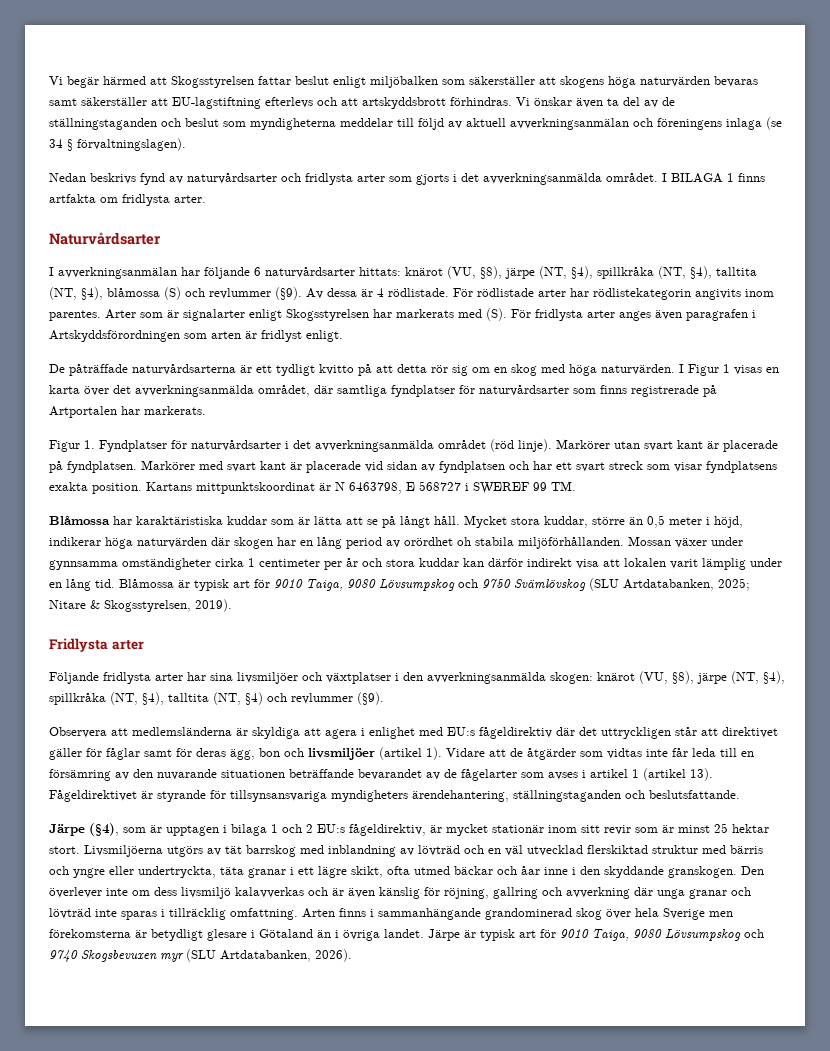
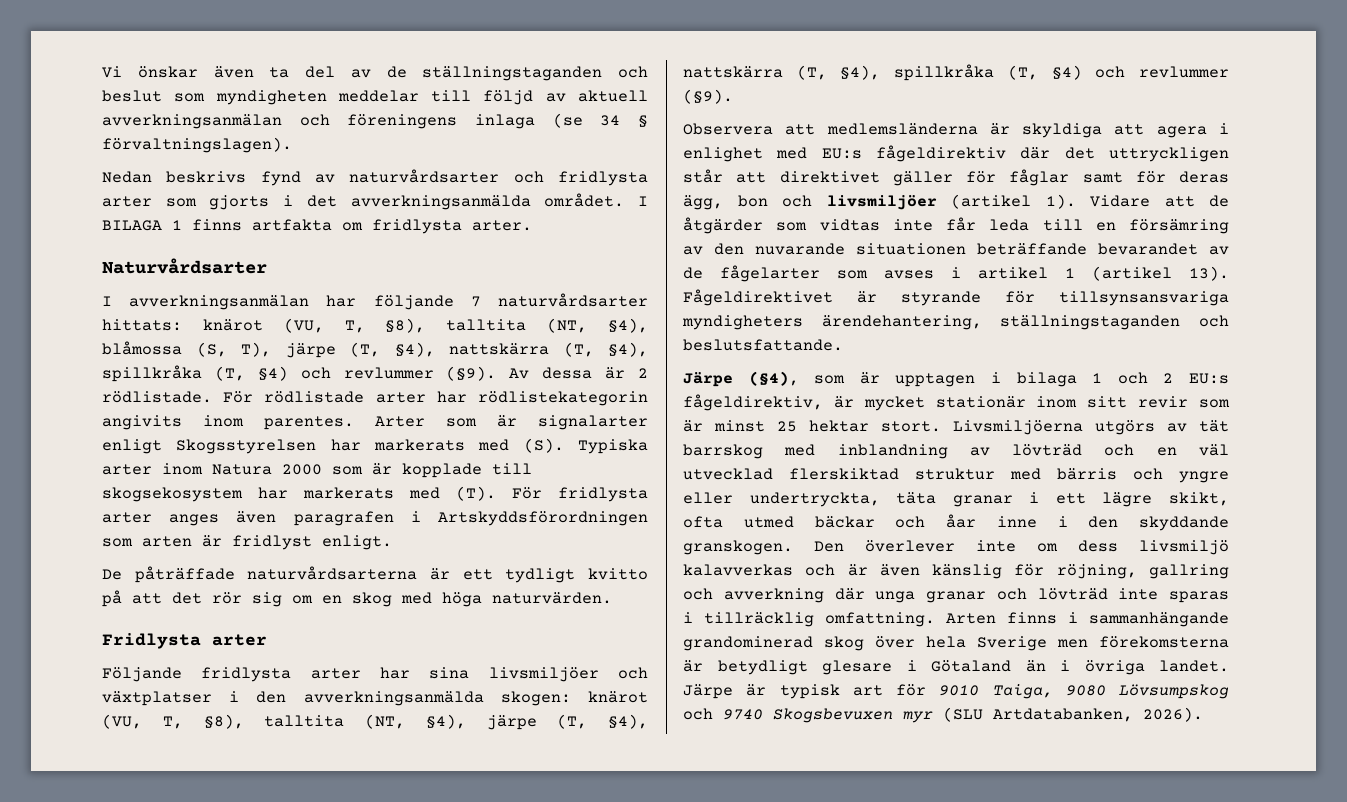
[49,76,758,88] [49,97,530,109] Vi begär härmed att Skogsstyrelsen fattar beslut enligt miljöbalken som säkerställer att skogens höga naturvärden bevaras samt säkerställer att EU-lagstiftning efterlevs och att artskyddsbrott förhindras. Vi -> [102,66,122,78] Vi
[250,118,336,130] myndigheterna -> [215,90,327,105] myndigheten
[254,267,261,276] 6 -> [470,296,481,307] 7
[480,266,757,279] [49,287,181,300] §8), järpe (NT, §4), spillkråka (NT, §4), talltita (NT, §4), blåmossa (S) -> [344,318,648,333] [102,341,648,358] [102,365,288,382] T, §8), talltita (NT, §4), blåmossa (S, T), järpe (T, §4), nattskärra (T, §4), spillkråka (T, §4)
[377,288,384,297] 4 -> [638,368,649,378] 2
(507, 314) none -> [577,439,648,454] [102,463,532,478] [102,486,496,502] Typiska arter inom Natura 2000 som är kopplade till skogsekosystem har markerats med (T).
[397,364,427,373] detta -> [172,592,202,604] det
[679,364,779,376] [49,385,717,397] [49,406,206,418] [49,439,778,452] [49,460,777,473] [49,481,576,494] [49,515,743,528] [49,536,743,549] [49,558,782,570] [49,578,750,591] [49,599,232,612] I Figur 1 visas en karta över det avverkningsanmälda området, där samtliga fyndplatser för naturvårdsarter som finns registrerade på Artportalen har markerats. // Figur 1. Fyndplatser för naturvårdsarter i det avverkningsanmälda området (röd linje). Markörer utan svart kant är placerade på fyndplatsen. Markörer med svart kant är placerade vid sidan av fyndplatsen och har ett svart streck som visar fyndplatsens exakta position. Kartans mittpunktskoordinat är N 6463798, E 568727 i SWEREF 99 TM. // Blåmossa har karaktäristiska kuddar som är lätta att se på långt håll. Mycket stora kuddar, större än 0,5 meter i höjd, indikerar höga naturvärden där skogen har en lång period av orördhet oh stabila miljöförhållanden. Mossan växer under gynnsamma omständigheter cirka 1 centimeter per år och stora kuddar kan därför indirekt visa att lokalen varit lämplig under en lång tid. Blåmossa är typisk art för 9010 Taiga, 9080 Lövsumpskog och 9750 Svämlövskog (SLU Artdatabanken, 2025; Nitare & Skogsstyrelsen, 2019). -> (612, 598) none
[672,671,785,684] [49,692,241,705] §8), järpe (NT, §4), spillkråka (NT, §4), talltita (NT, -> [162,714,648,730] [683,64,1038,81] T, §8), talltita (NT, §4), järpe (T, §4), nattskärra (T, §4), spillkråka (T,

